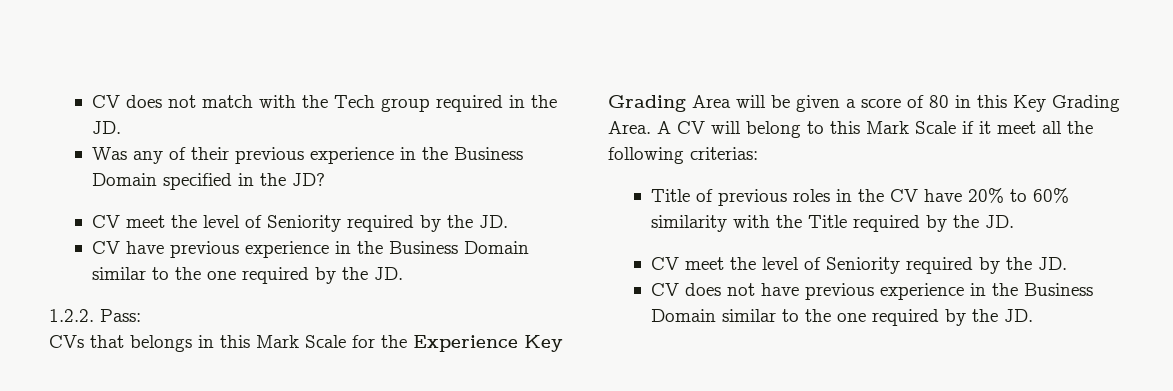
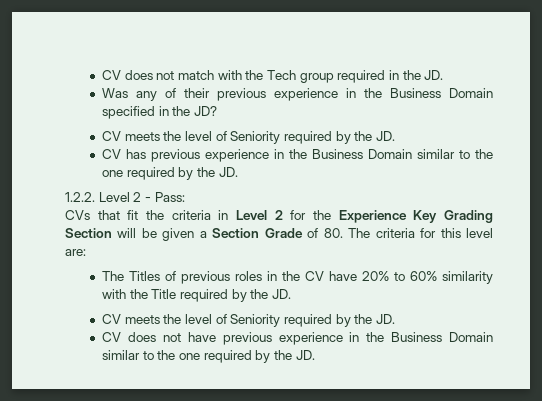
[126,215,509,232] [92,241,165,254] meet the level of Seniority required by the JD. // CV have -> [124,131,395,144] [102,149,147,159] meets the level of Seniority required by the JD. // CV has
(94, 315) none -> [98,192,151,202] Level 2 -
[130,335,346,352] belongs in this Mark Scale -> [127,210,283,220] fit the criteria in Level 2
[692,95,731,108] Area -> [65,228,112,238] Section
[861,95,1120,112] [608,121,1093,138] [608,147,758,164] [651,189,691,202] score of 80 in this Key Grading Area. A CV will belong to this Mark Scale if it meet all the following criterias: // Title -> [212,228,493,238] [65,249,86,256] [102,271,161,281] Section Grade of 80. The criteria for this level are: // The Titles
[685,257,725,270] meet -> [124,315,160,324] meets

